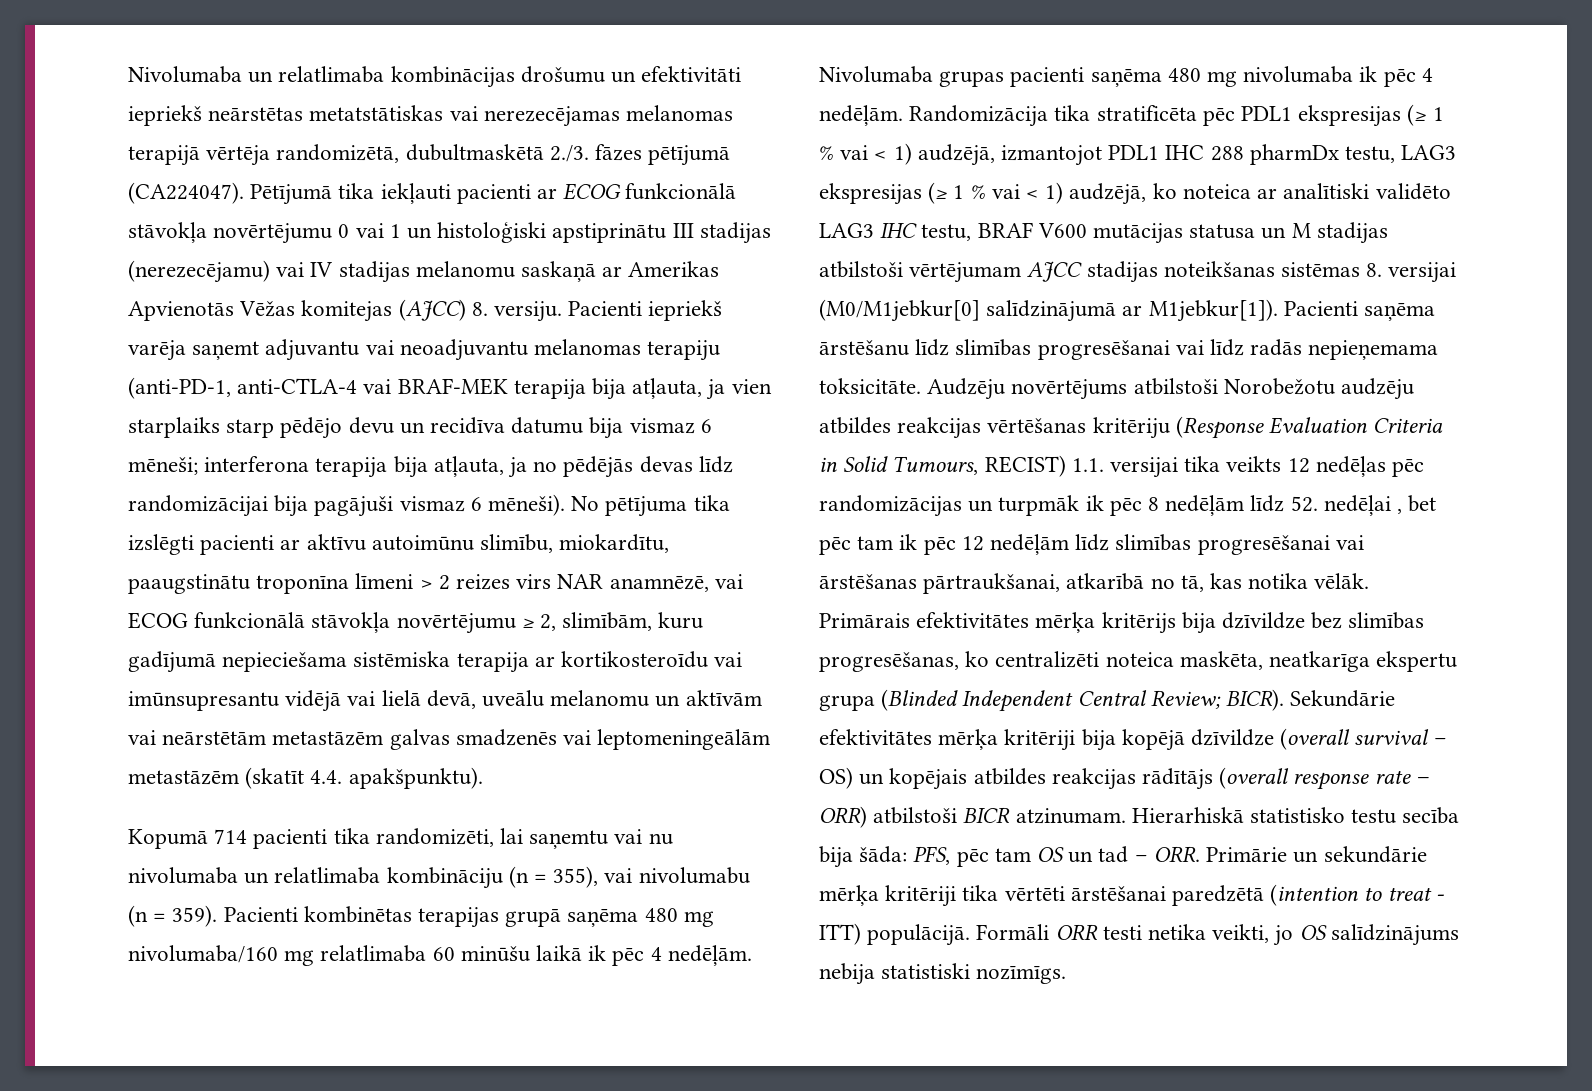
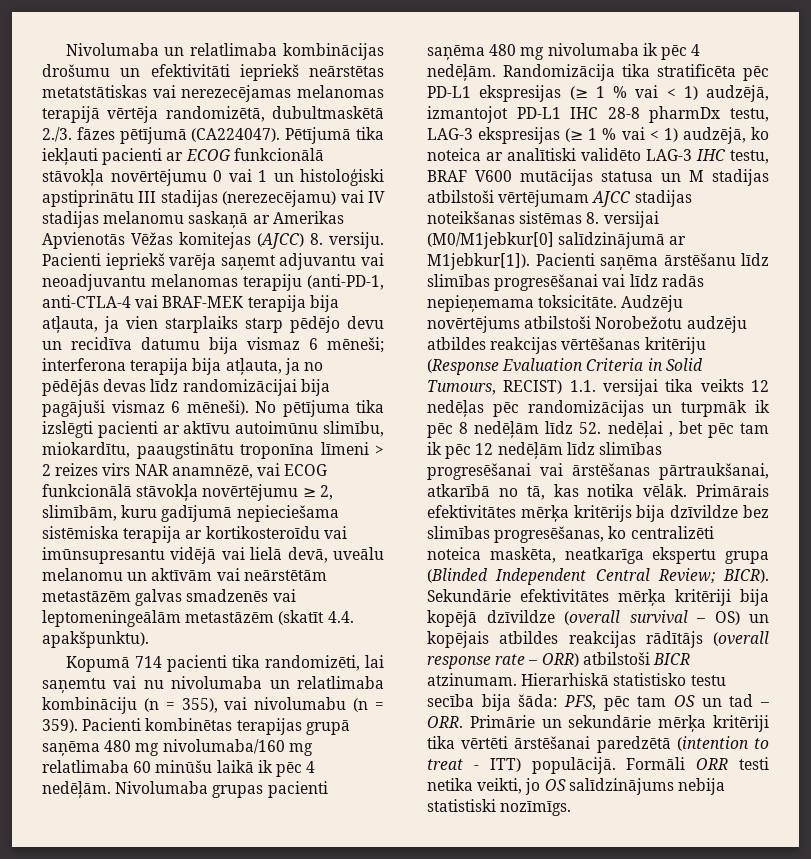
[1241,106,1293,121] PDL1 -> [427,86,471,98] PD-L1
[1108,145,1244,161] PDL1 IHC 288 -> [516,107,640,119] PD-L1 IHC 28-8
[1401,145,1457,160] LAG3 -> [427,128,473,140] LAG-3
[819,223,874,238] LAG3 -> [646,149,692,161] LAG-3

